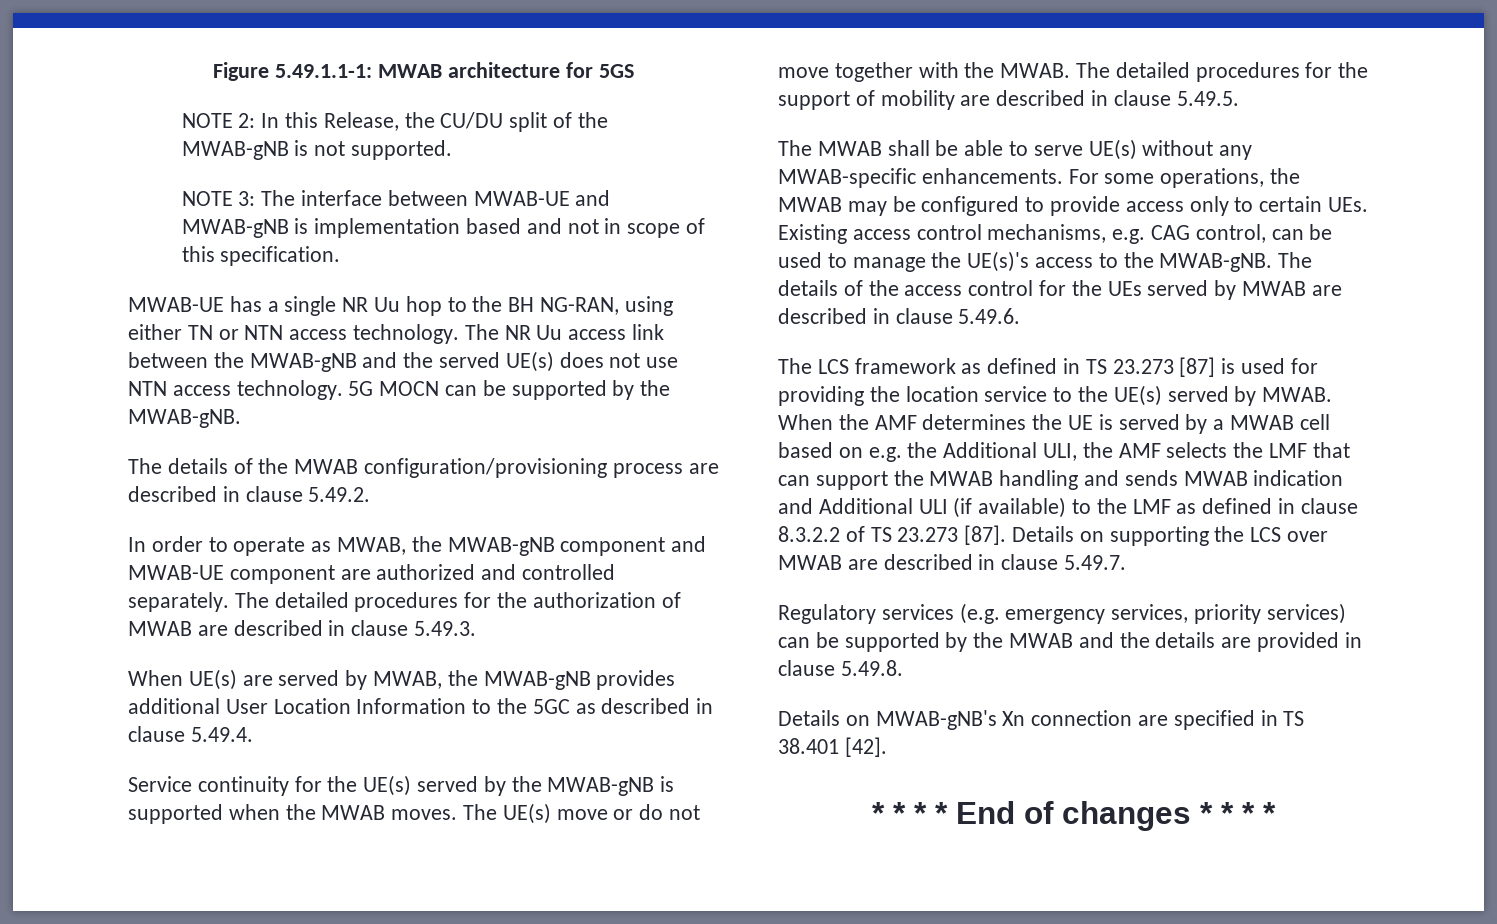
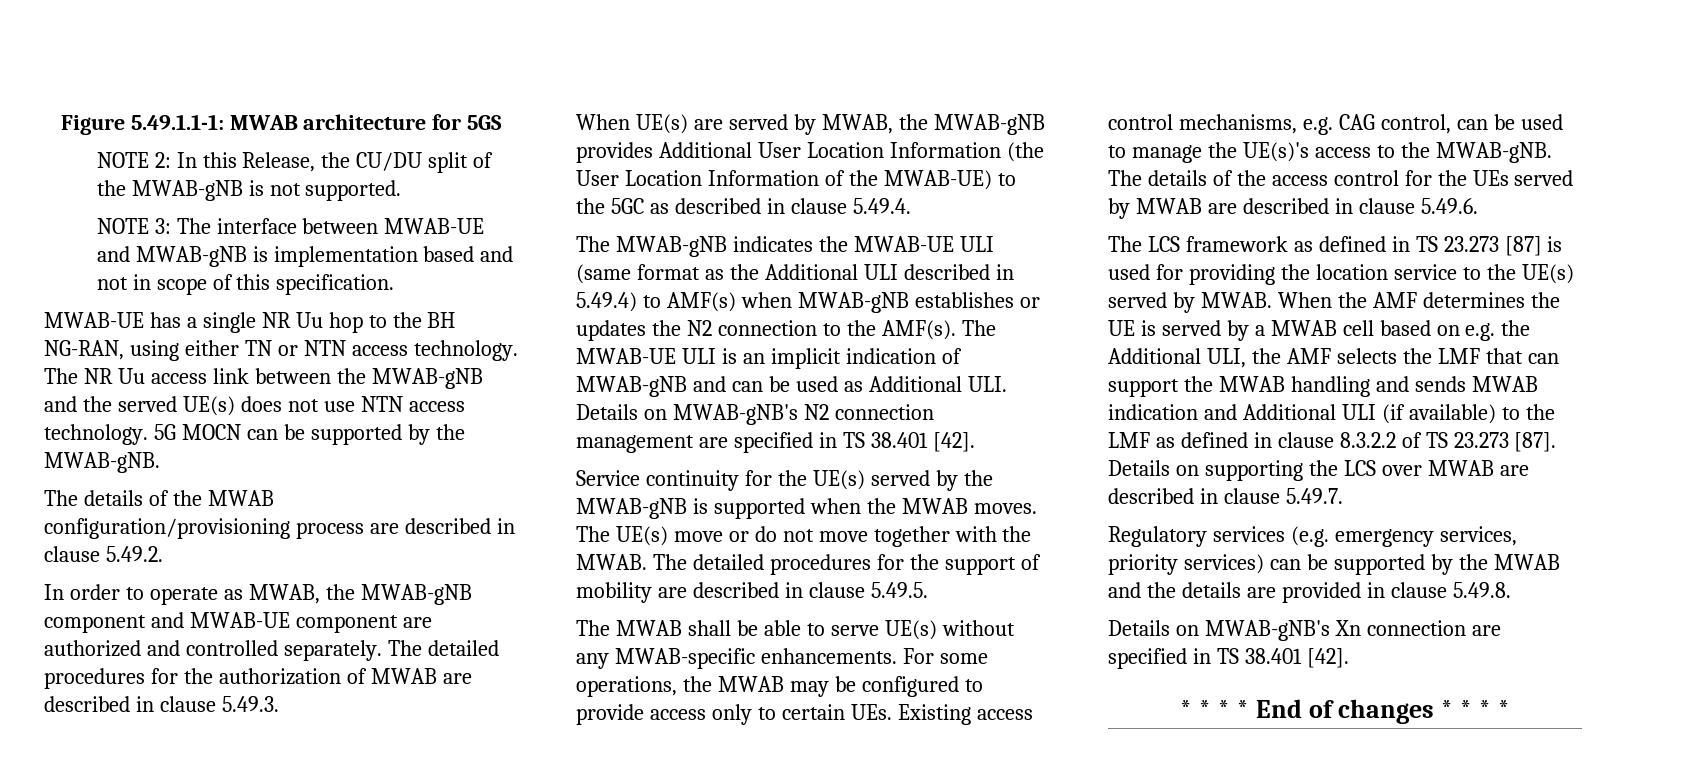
[128,698,467,714] additional User Location Information -> [658,142,1044,162] [576,170,992,190] Additional User Location Information (the User Location Information of the MWAB-UE)
(253, 734) none -> [576,236,994,257] [576,264,1014,284] [576,292,1040,313] [576,320,996,341] [576,348,962,369] [576,376,1007,397] [576,404,934,425] [576,432,975,453] // The MWAB-gNB indicates the MWAB-UE ULI (same format as the Additional ULI described in 5.49.4) to AMF(s) when MWAB-gNB establishes or updates the N2 connection to the AMF(s). The MWAB-UE ULI is an implicit indication of MWAB-gNB and can be used as Additional ULI. Details on MWAB-gNB's N2 connection management are specified in TS 38.401 [42].

